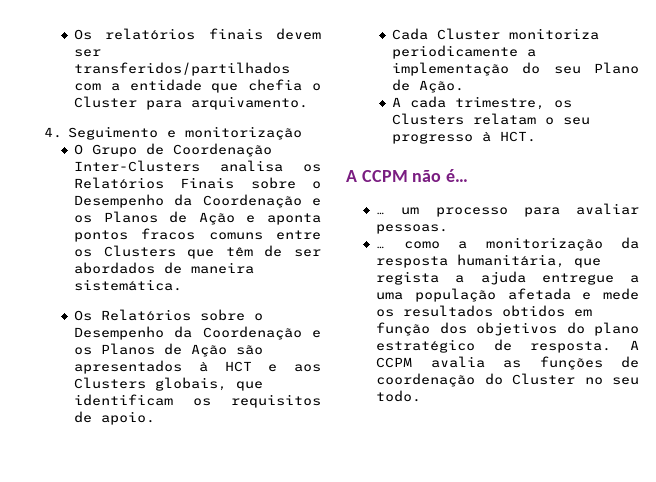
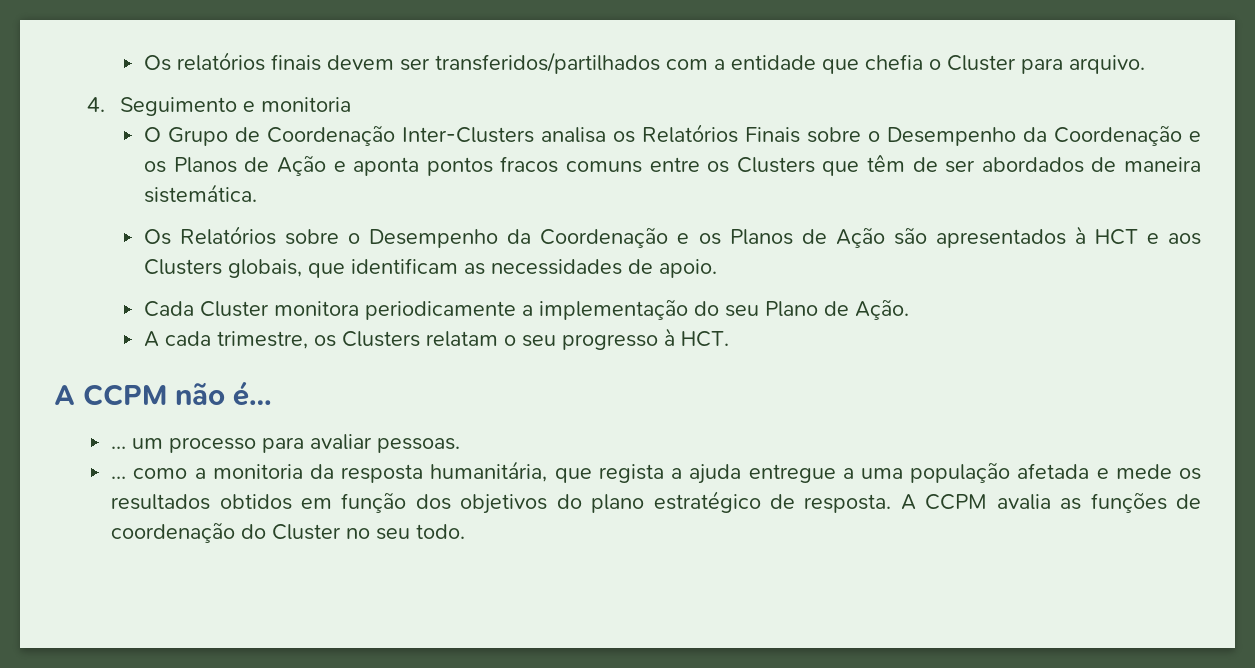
[191,96,309,110] arquivamento. -> [1069,55,1146,74] arquivo.
[185,126,303,140] monitorização -> [260,97,351,112] monitoria
[193,394,321,408] os requisitos -> [464,259,623,275] as necessidades
[509,28,600,40] monitoriza -> [274,301,360,316] monitora
[485,237,603,251] monitorização -> [212,464,303,479] monitoria

